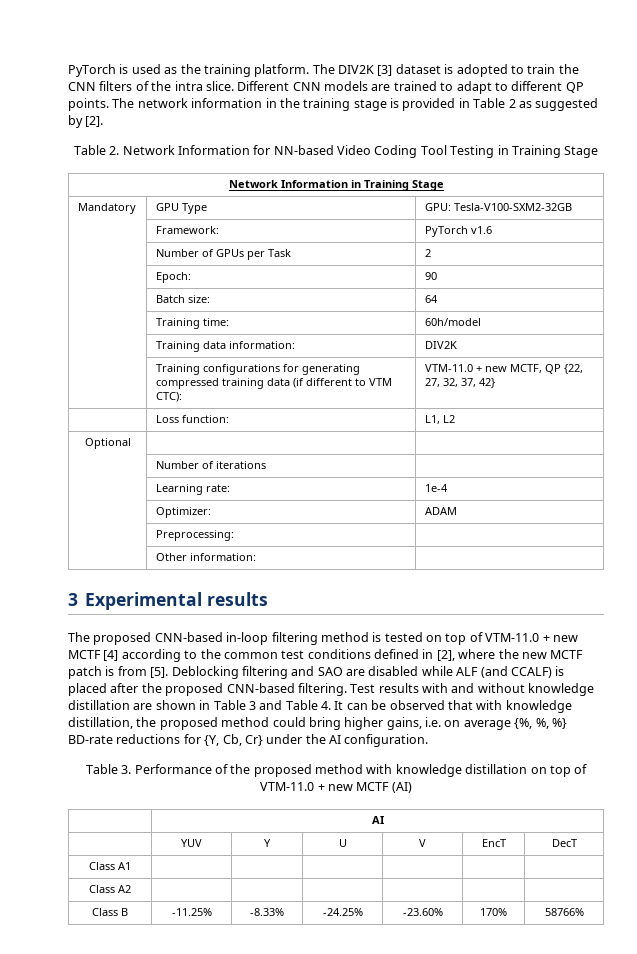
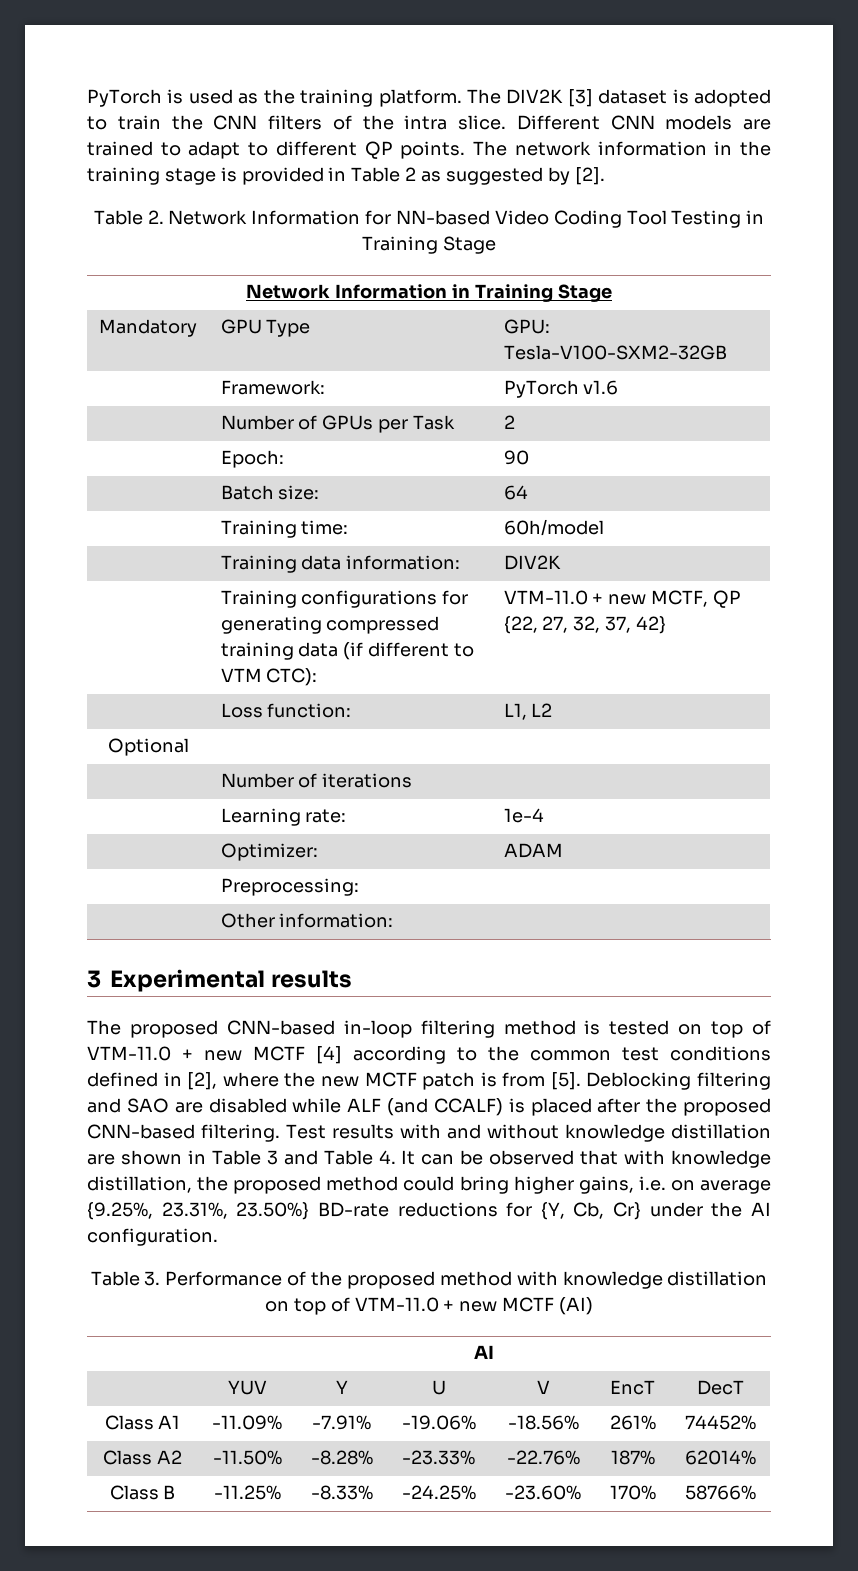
[514,718,567,729] {%, %, %} -> [87,1202,310,1220] {9.25%, 23.31%, 23.50%}
[89,885,131,893] | | | | | // Class A2 | | | | | | -> [212,1415,282,1430] [312,1415,371,1430] [401,1415,476,1430] [507,1415,579,1430] [609,1415,656,1430] [684,1415,756,1430] [103,1450,182,1465] [212,1450,282,1465] [310,1450,373,1465] [402,1450,475,1465] [506,1450,580,1465] [610,1450,655,1465] [684,1450,756,1465] -11.09% | -7.91% | -19.06% | -18.56% | 261% | 74452% // Class A2 | -11.50% | -8.28% | -23.33% | -22.76% | 187% | 62014%

